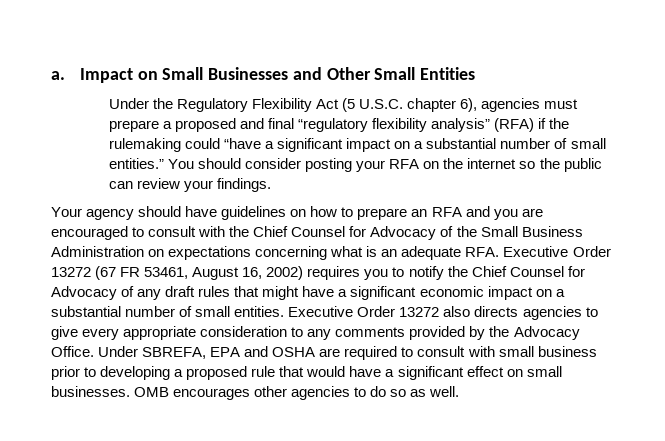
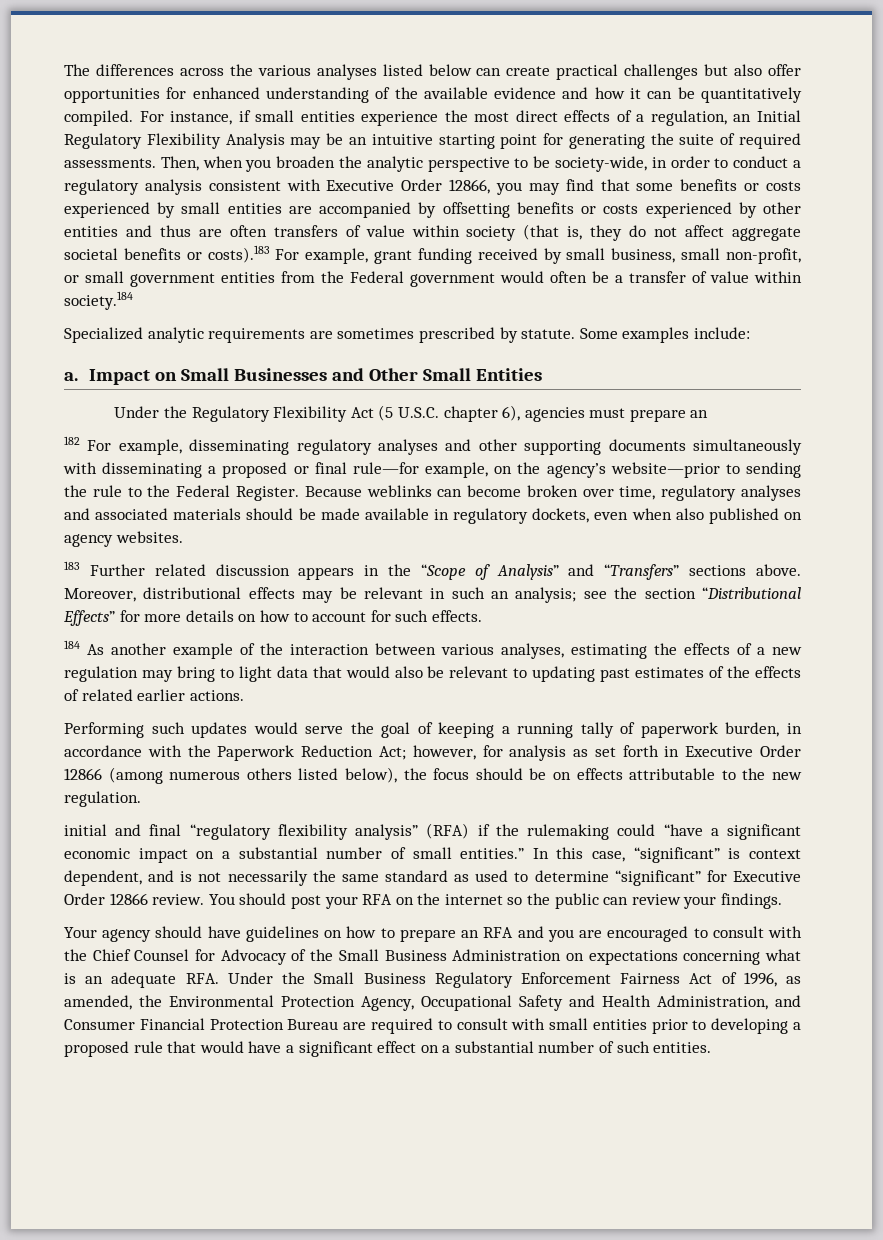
(51, 75) none -> [64,64,802,80] [64,87,802,103] [64,110,801,126] [64,133,802,149] [64,156,801,172] [64,179,801,195] [64,202,801,218] [64,224,801,241] [64,245,801,264] [64,271,802,287] [64,291,133,310] [64,327,750,343] The differences across the various analyses listed below can create practical challenges but also offer opportunities for enhanced understanding of the available evidence and how it can be quantitatively compiled. For instance, if small entities experience the most direct effects of a regulation, an Initial Regulatory Flexibility Analysis may be an intuitive starting point for generating the suite of required assessments. Then, when you broaden the analytic perspective to be society-wide, in order to conduct a regulatory analysis consistent with Executive Order 12866, you may find that some benefits or costs experienced by small entities are accompanied by offsetting benefits or costs experienced by other entities and thus are often transfers of value within society (that is, they do not affect aggregate societal benefits or costs).183 For example, grant funding received by small business, small non-profit, or small government entities from the Federal government would often be a transfer of value within society.184 // Specialized analytic requirements are sometimes prescribed by statute. Some examples include: //
[163,118,237,132] a proposed -> [690,410,709,418] [64,436,802,455] [63,462,801,478] [64,485,802,501] [64,508,802,524] [64,531,183,547] [64,561,801,580] [64,587,801,603] [63,610,482,626] [64,640,802,659] [64,666,801,682] [64,689,244,701] [64,722,802,738] [64,745,802,761] [64,767,803,784] [64,791,141,807] [64,824,107,836] an // 182 For example, disseminating regulatory analyses and other supporting documents simultaneously with disseminating a proposed or final rule—for example, on the agency’s website—prior to sending the rule to the Federal Register. Because weblinks can become broken over time, regulatory analyses and associated materials should be made available in regulatory dockets, even when also published on agency websites. // 183 Further related discussion appears in the “Scope of Analysis” and “Transfers” sections above. Moreover, distributional effects may be relevant in such an analysis; see the section “Distributional Effects” for more details on how to account for such effects. // 184 As another example of the interaction between various analyses, estimating the effects of a new regulation may bring to light data that would also be relevant to updating past estimates of the effects of related earlier actions. // Performing such updates would serve the goal of keeping a running tally of paperwork burden, in accordance with the Paperwork Reduction Act; however, for analysis as set forth in Executive Order 12866 (among numerous others listed below), the focus should be on effects attributable to the new regulation. // initial
(344, 145) none -> [64,848,130,859] economic
[168,158,353,172] You should consider posting -> [532,847,801,863] [64,870,801,886] [64,893,321,909] In this case, “significant” is context dependent, and is not necessarily the same standard as used to determine “significant” for Executive Order 12866 review. You should post
[503,246,611,257] [51,266,585,280] [51,286,565,300] [51,306,598,320] [51,326,580,340] [51,346,316,359] Executive Order 13272 (67 FR 53461, August 16, 2002) requires you to notify the Chief Counsel for Advocacy of any draft rules that might have a significant economic impact on a substantial number of small entities. Executive Order 13272 also directs agencies to give every appropriate consideration to any comments provided by the Advocacy Office. Under SBREFA, EPA and OSHA -> [227,972,801,988] [64,995,801,1011] [64,1018,339,1030] Under the Small Business Regulatory Enforcement Fairness Act of 1996, as amended, the Environmental Protection Agency, Occupational Safety and Health Administration, and Consumer Financial Protection Bureau
[537,346,597,357] business -> [592,1019,647,1030] entities
[526,366,562,377] [51,386,460,400] small businesses. OMB encourages other agencies to do so as well. -> [442,1041,712,1053] a substantial number of such entities.

